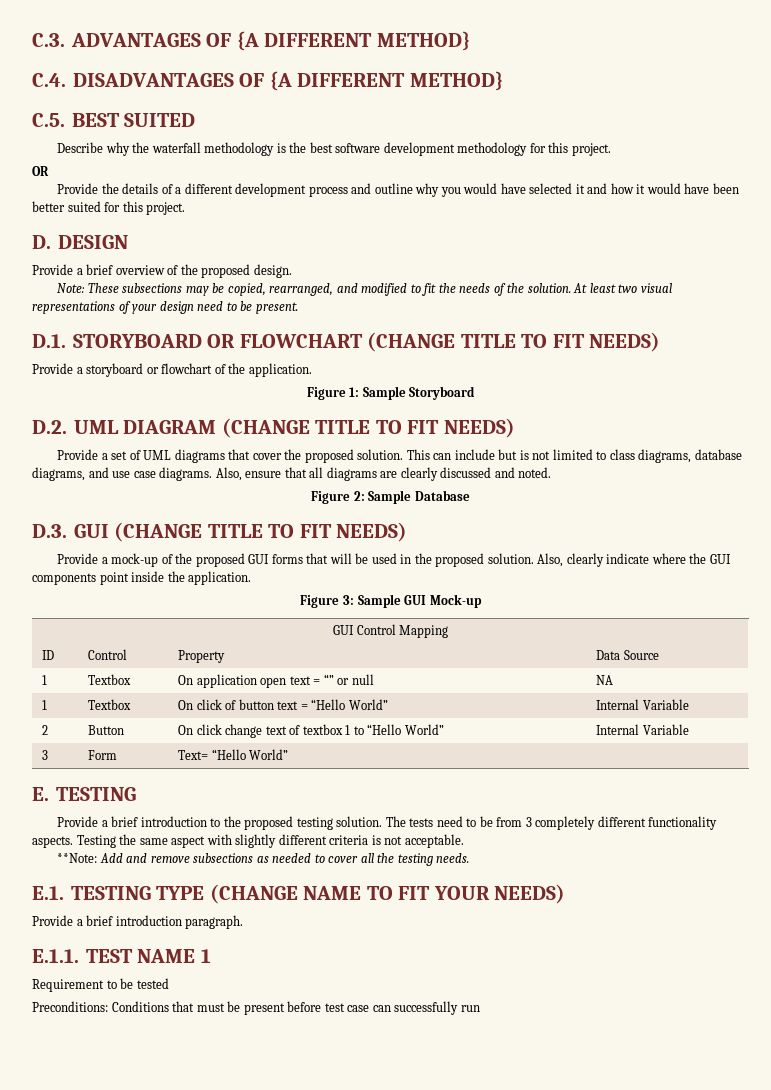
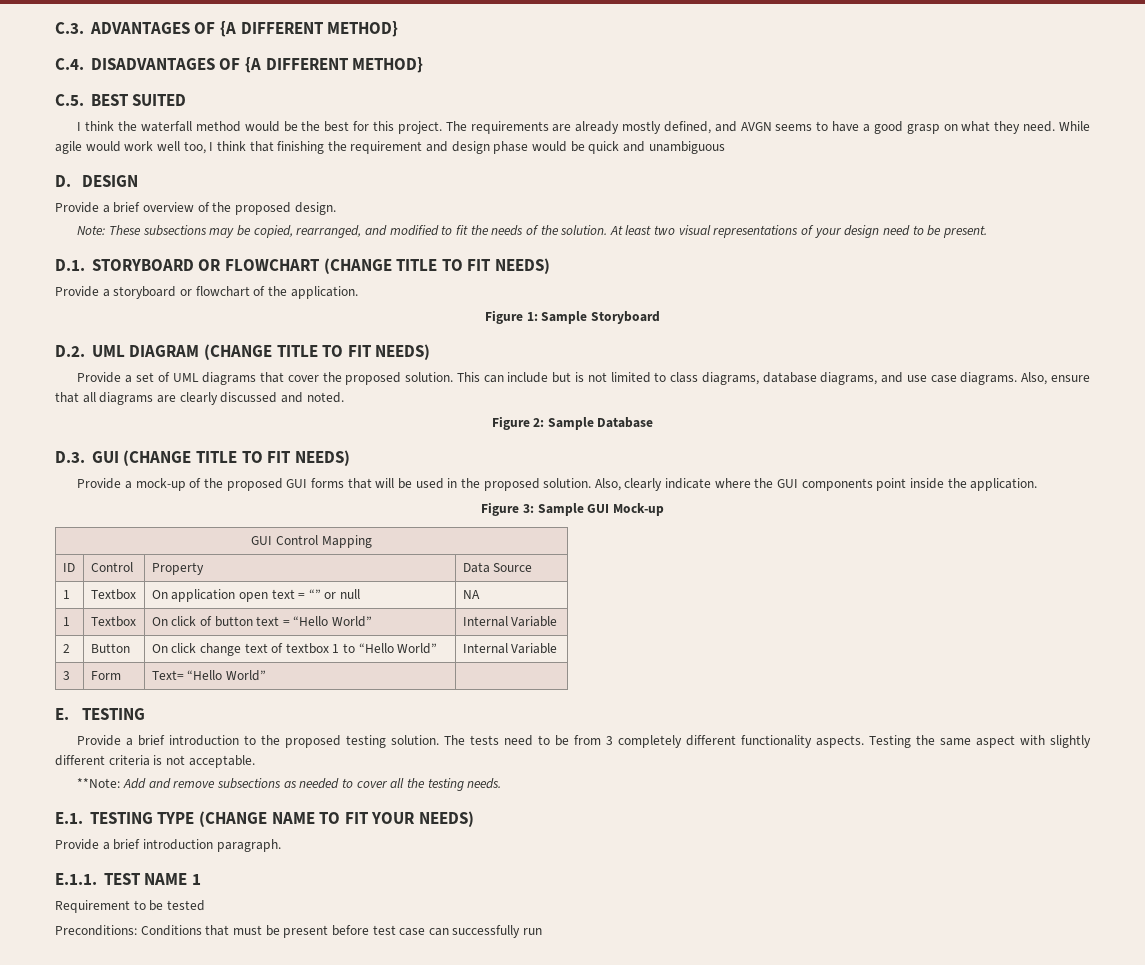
[56,142,611,156] [32,166,49,176] [56,183,739,197] [32,201,186,215] Describe why the waterfall methodology is the best software development methodology for this project. // OR // Provide the details of a different development process and outline why you would have selected it and how it would have been better suited for this project. -> [77,121,1091,134] [55,141,725,154] I think the waterfall method would be the best for this project. The requirements are already mostly defined, and AVGN seems to have a good grasp on what they need. While agile would work well too, I think that finishing the requirement and design phase would be quick and unambiguous

